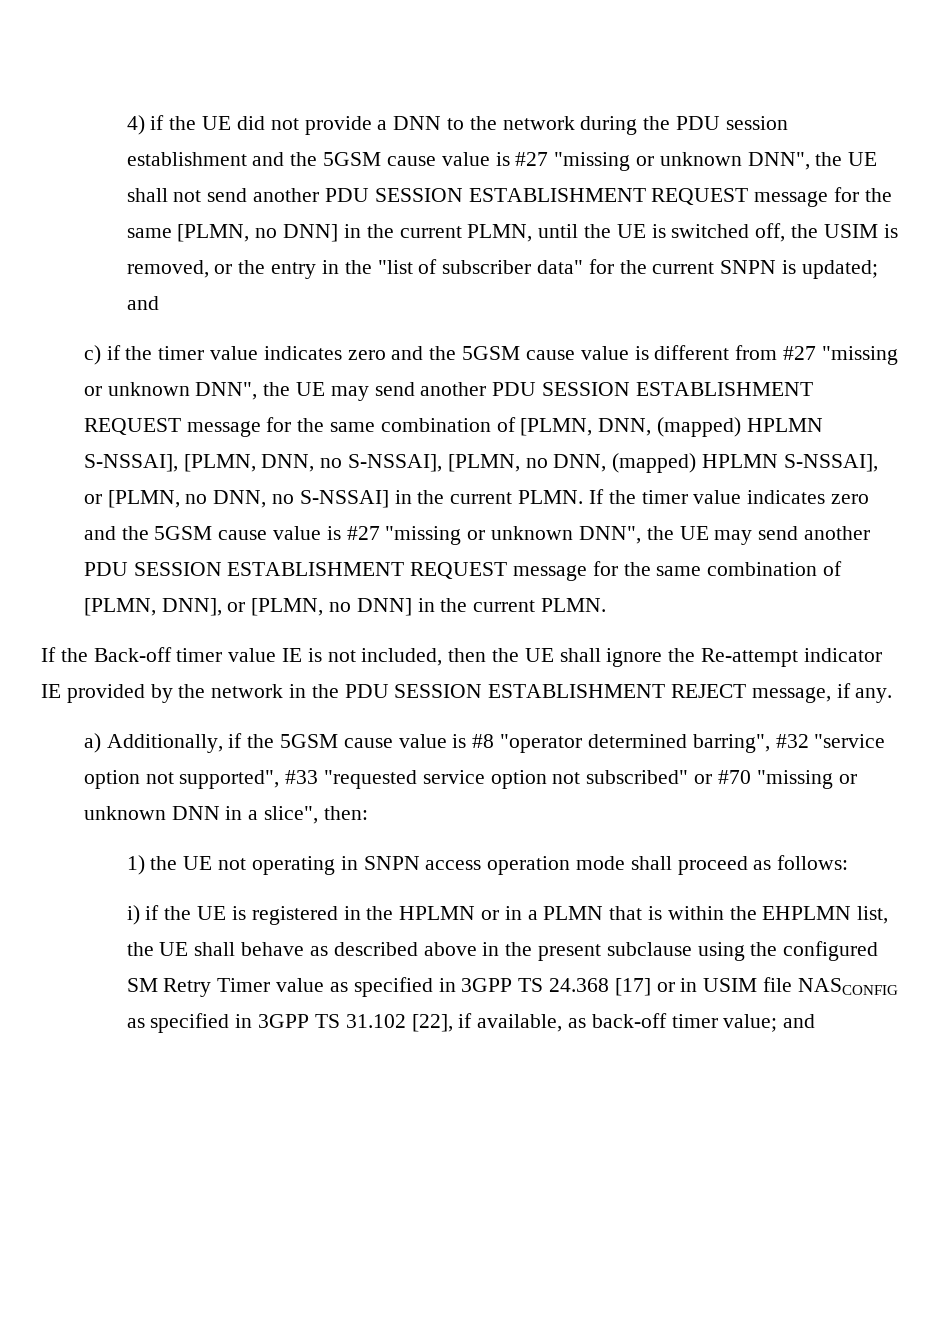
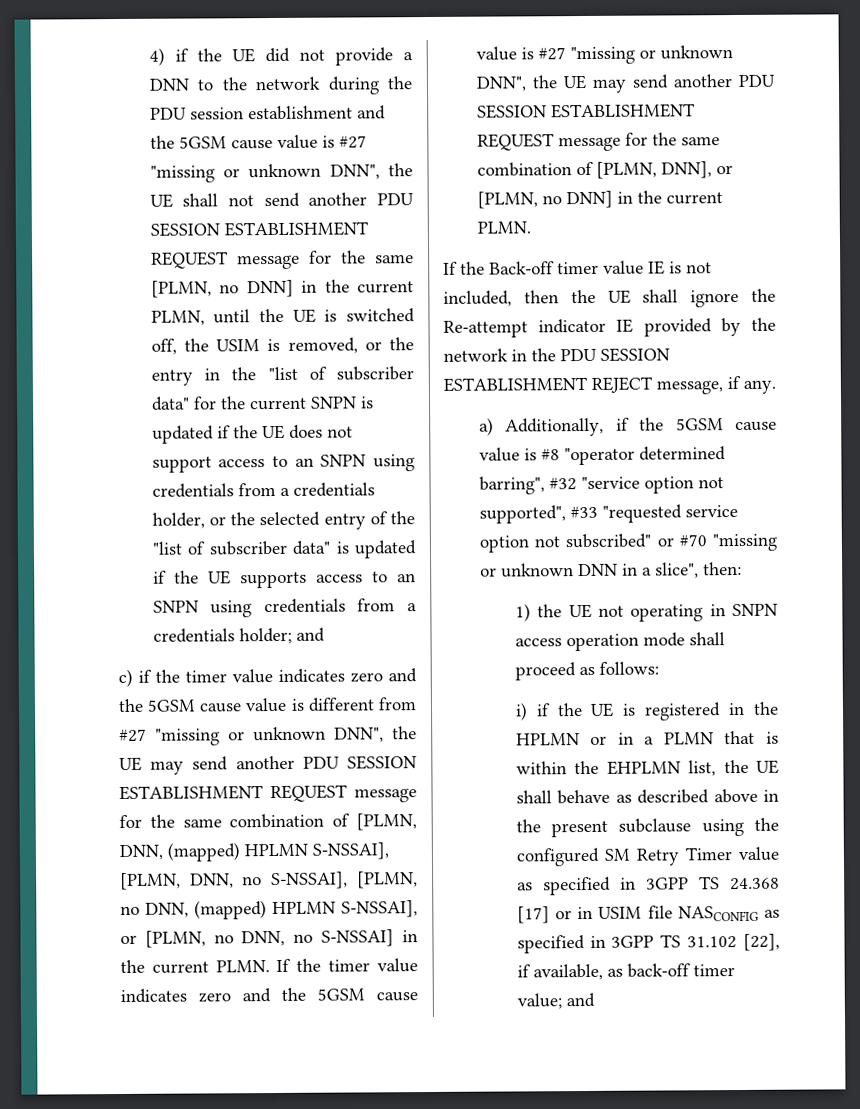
[801,260,878,279] updated; -> [151,424,353,444] [151,454,416,473] [151,482,375,498] [151,511,415,530] [151,540,417,559] [152,570,416,589] [152,598,417,618] [152,627,292,645] updated if the UE does not support access to an SNPN using credentials from a credentials holder, or the selected entry of the "list of subscriber data" is updated if the UE supports access to an SNPN using credentials from a credentials holder;

